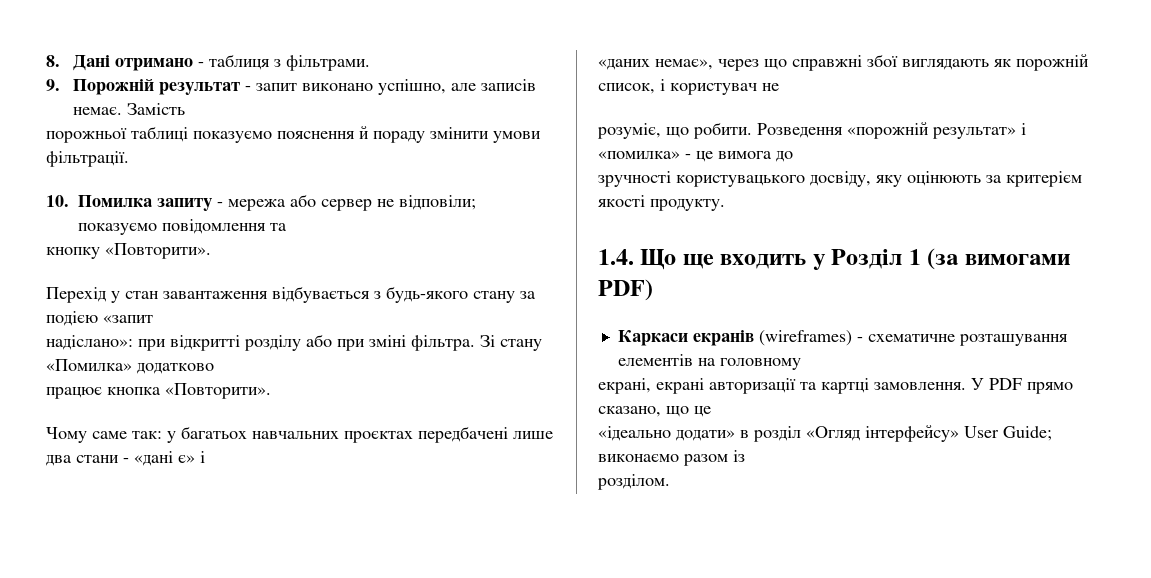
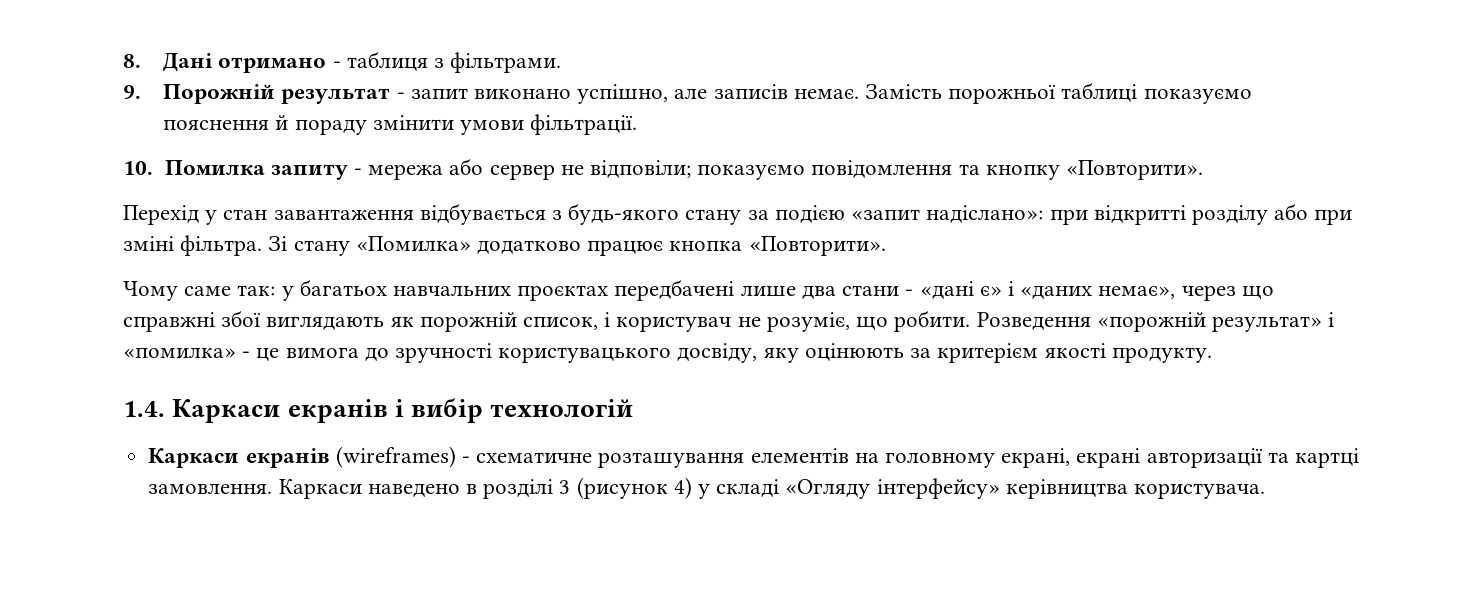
(185, 109) // -> (942, 91) none
(287, 227) // -> (980, 169) none
(153, 319) // -> (921, 214) none
(214, 368) // -> (582, 247) none
(205, 457) // -> (1014, 288) none
(779, 87) // -> (761, 322) none
(793, 156) // -> (389, 354) none
[640,248,1071,270] [598,279,653,301] Що ще входить у Розділ 1 (за вимогами PDF) -> [172,398,634,423] Каркаси екранів і вибір технологій
(801, 364) // -> (995, 460) none
[971,378,1073,394] [598,406,711,417] [598,425,1052,442] [598,450,745,466] [597,474,670,490] У PDF прямо сказано, що це // «ідеально додати» в розділ «Огляд інтерфейсу» User Guide; виконаємо разом із // розділом. -> [278,477,1266,499] Каркаси наведено в розділі 3 (рисунок 4) у складі «Огляду інтерфейсу» керівництва користувача.

